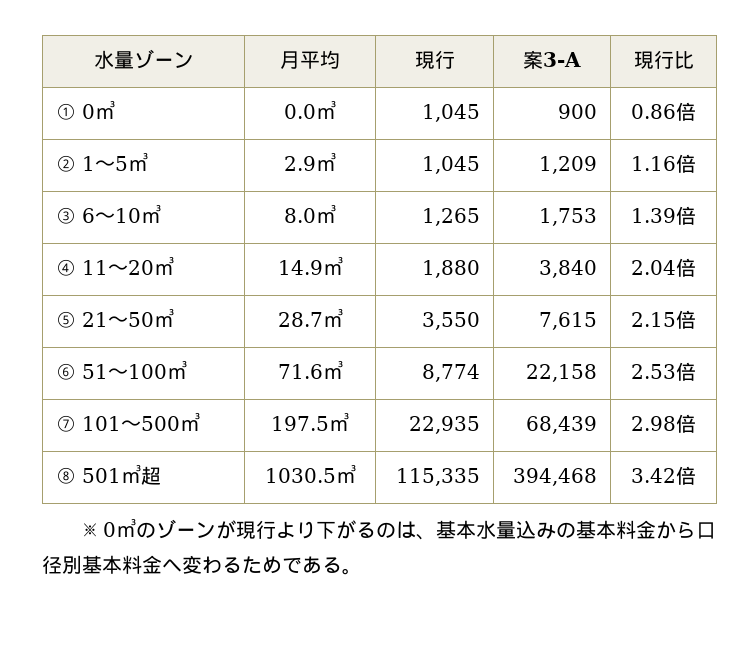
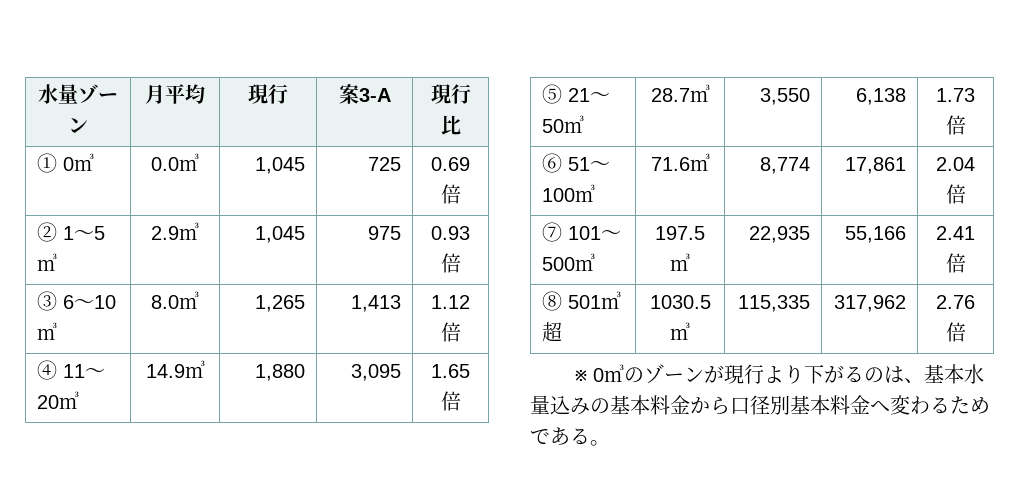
[558,104,598,119] [631,104,676,119] 900 | 0.86 -> [368,157,402,171] [431,157,470,171] 725 | 0.69
[539,156,598,174] [631,156,676,171] 1,209 | 1.16 -> [368,226,402,240] [431,226,470,240] 975 | 0.93
[539,208,598,226] [631,208,676,223] 1,753 | 1.39 -> [351,295,402,312] [431,295,470,309] 1,413 | 1.12
[539,260,598,278] [631,260,676,275] 3,840 | 2.04 -> [351,364,402,381] [431,364,470,378] 3,095 | 1.65
[539,312,598,330] [631,312,676,327] 7,615 | 2.15 -> [856,88,907,105] [936,88,975,102] 6,138 | 1.73
[526,364,598,382] [631,364,676,379] 22,158 | 2.53 -> [845,157,907,174] [936,157,975,171] 17,861 | 2.04
[526,416,598,434] [631,416,676,431] 68,439 | 2.98 -> [845,226,907,243] [936,226,975,240] 55,166 | 2.41
[513,468,598,486] [631,468,676,483] 394,468 | 3.42 -> [834,295,907,312] [936,295,975,309] 317,962 | 2.76

